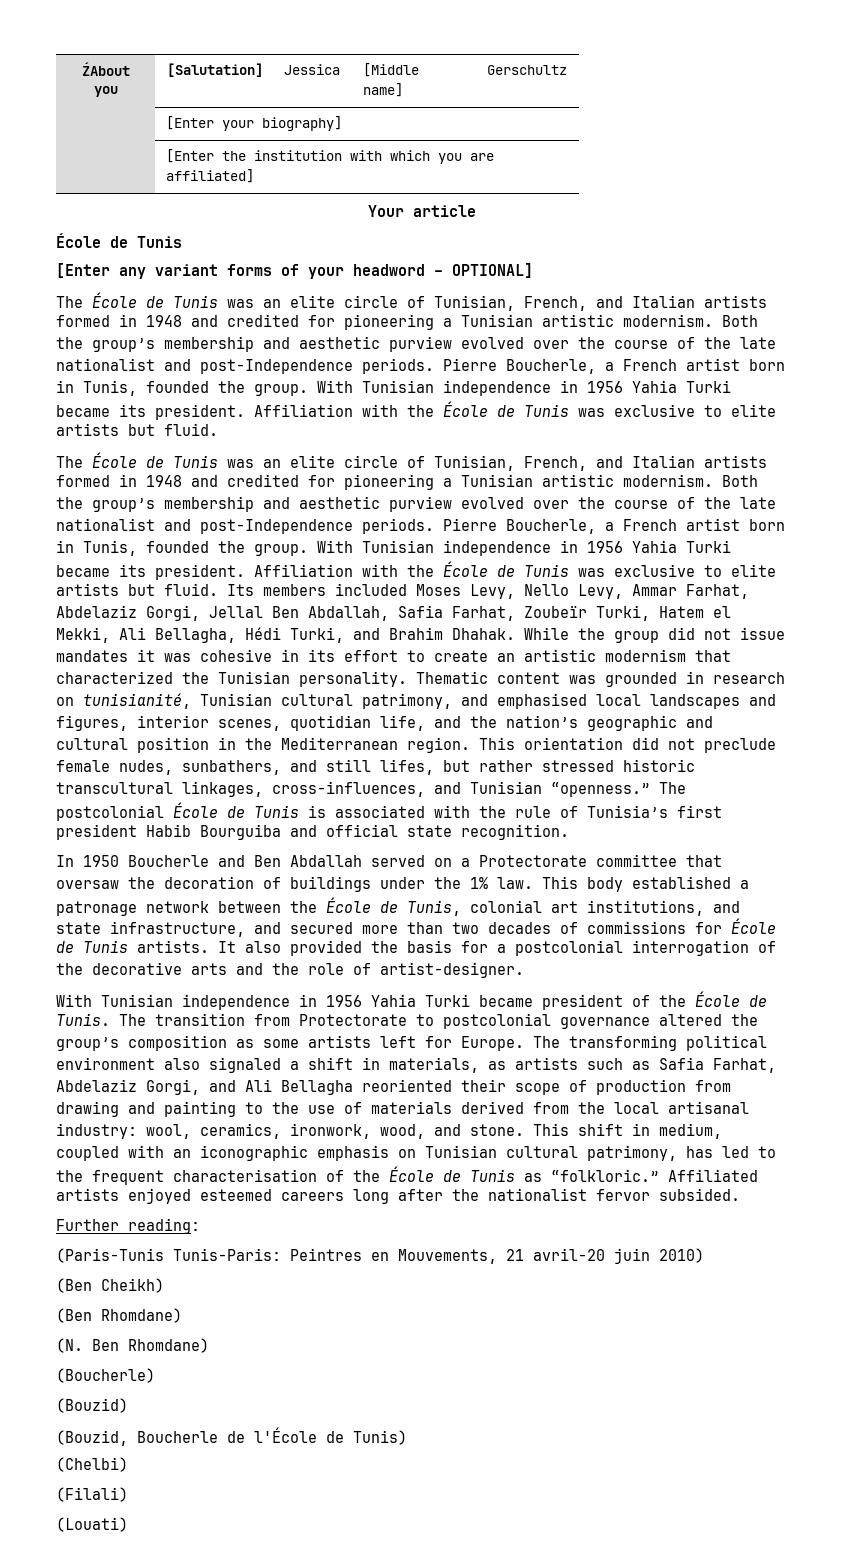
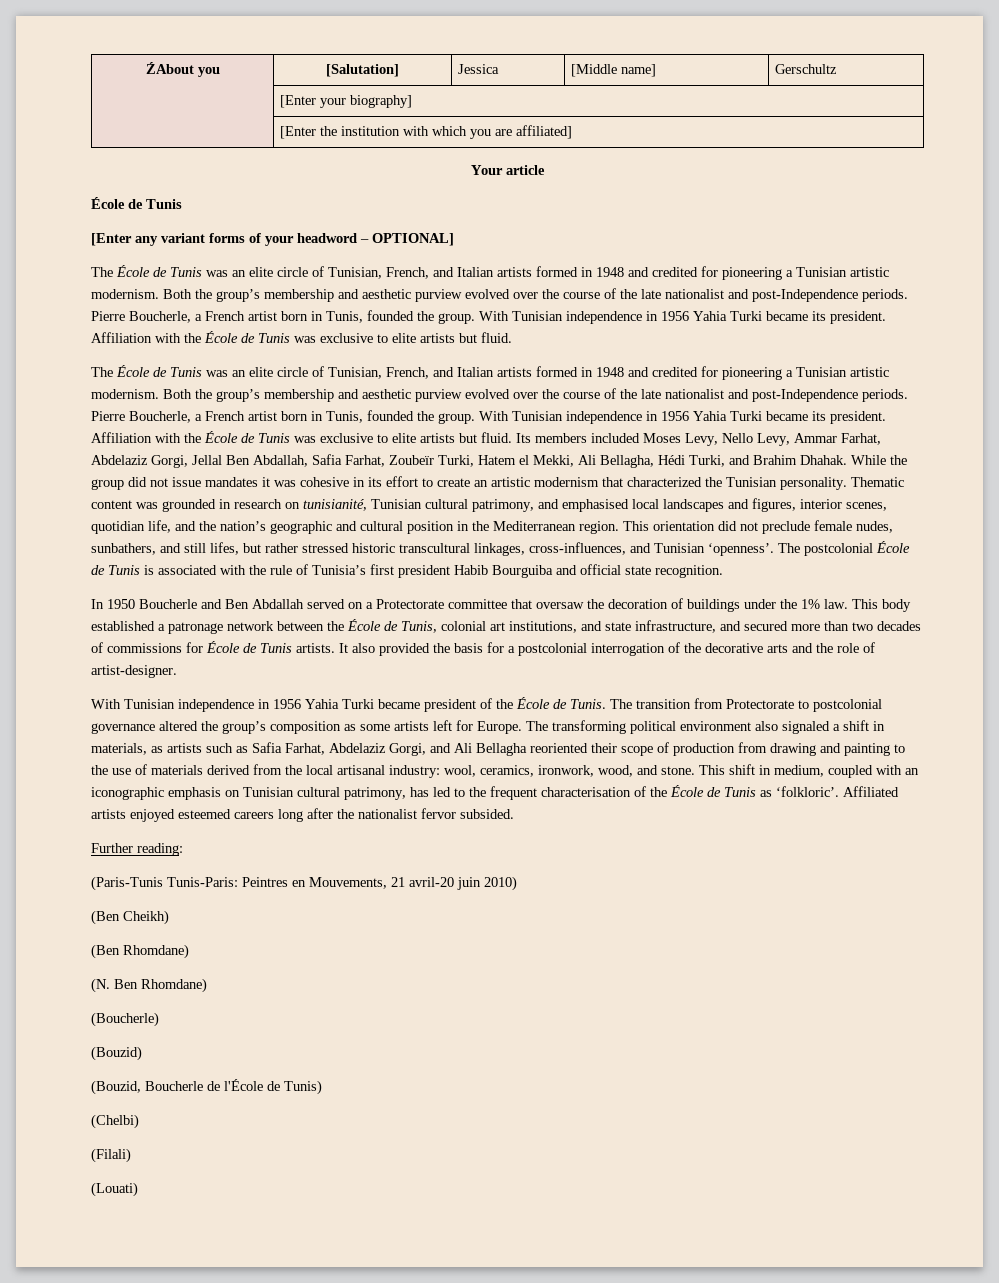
[551,782,650,797] “openness.” -> [708,543,774,556] ‘openness’.
[551,1169,659,1182] “folkloric.” -> [776,786,839,797] ‘folkloric’.

